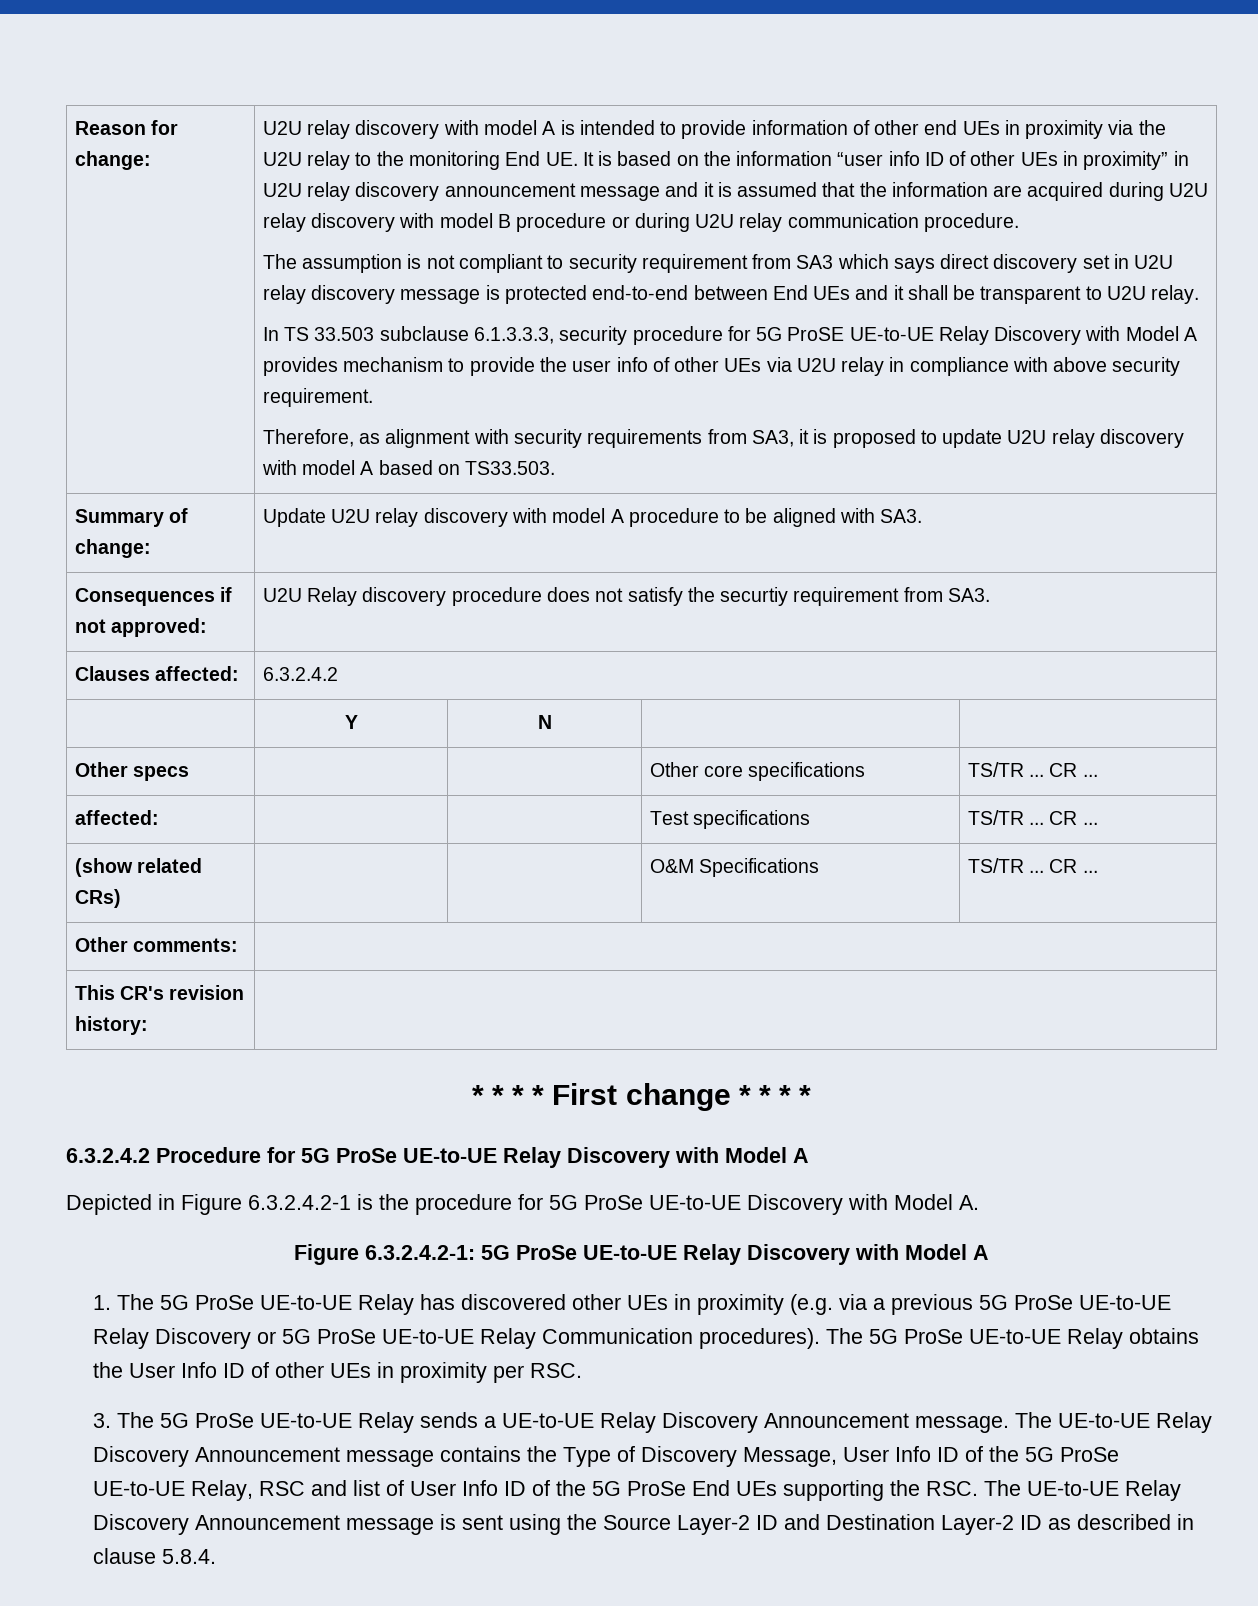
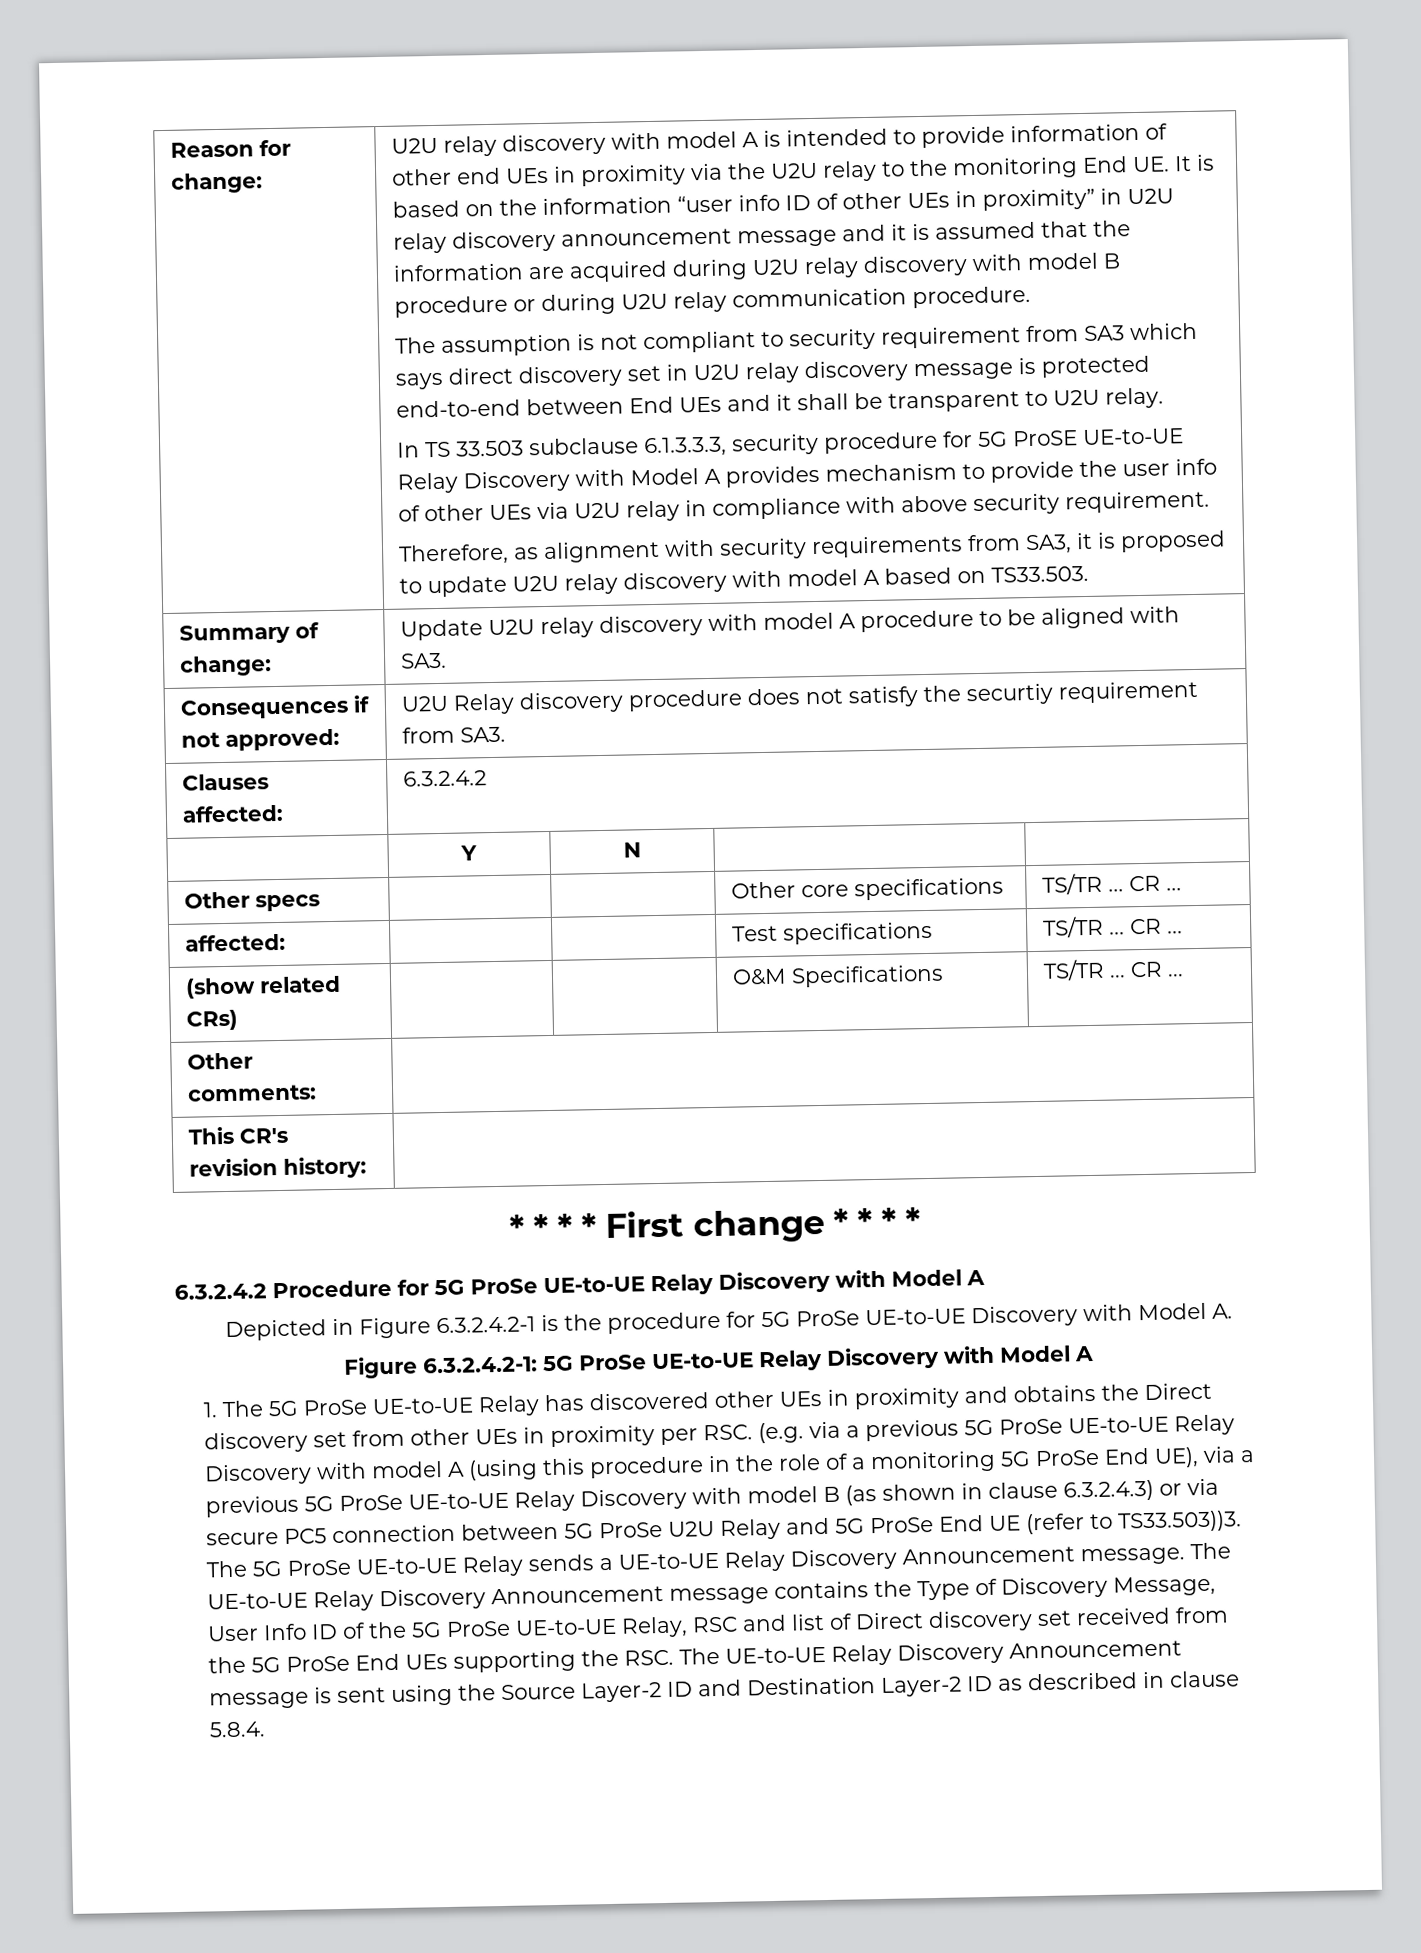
(785, 1304) none -> [964,1382,1213,1404] [204,1424,754,1454] and obtains the Direct discovery set from other UEs in proximity per RSC.
[257,1328,1200,1349] [93,1362,583,1383] [93,1413,112,1428] or 5G ProSe UE-to-UE Relay Communication procedures). The 5G ProSe UE-to-UE Relay obtains the User Info ID of other UEs in proximity per RSC. // 3. -> [316,1446,1256,1481] [205,1478,1220,1518] [206,1510,1243,1546] with model A (using this procedure in the role of a monitoring 5G ProSe End UE), via a previous 5G ProSe UE-to-UE Relay Discovery with model B (as shown in clause 6.3.2.4.3) or via secure PC5 connection between 5G ProSe U2U Relay and 5G ProSe End UE (refer to TS33.503))3.
[410,1480,551,1496] User Info ID of -> [855,1606,1230,1633] Direct discovery set received from

